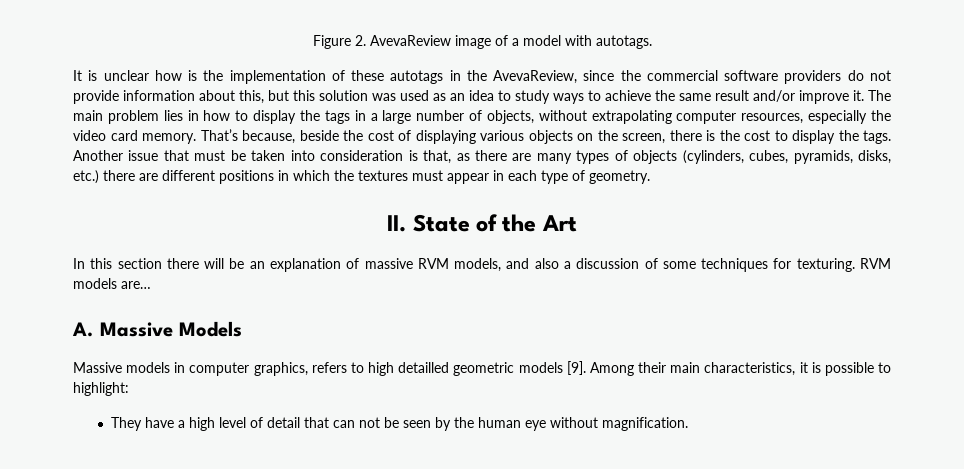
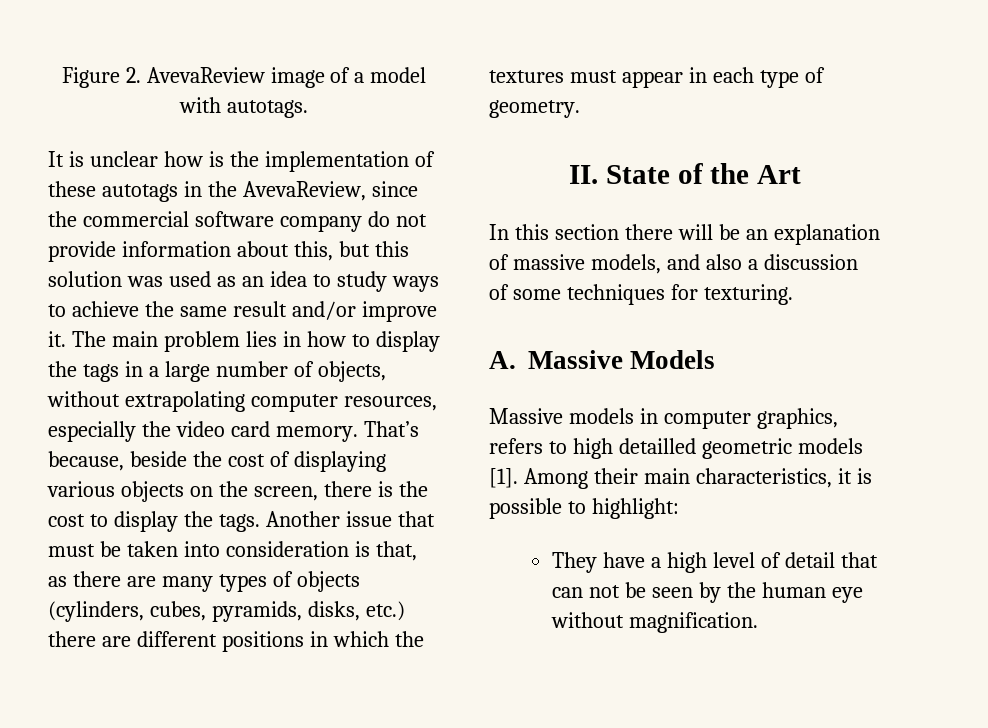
[784,70,842,84] providers -> [279,215,362,232] company
[417,258,449,269] RVM -> (585, 262) none
[860,258,892,269] [73,278,151,289] RVM models are… -> (793, 294) none
[566,361,586,375] [9]. -> [489,468,518,488] [1].

